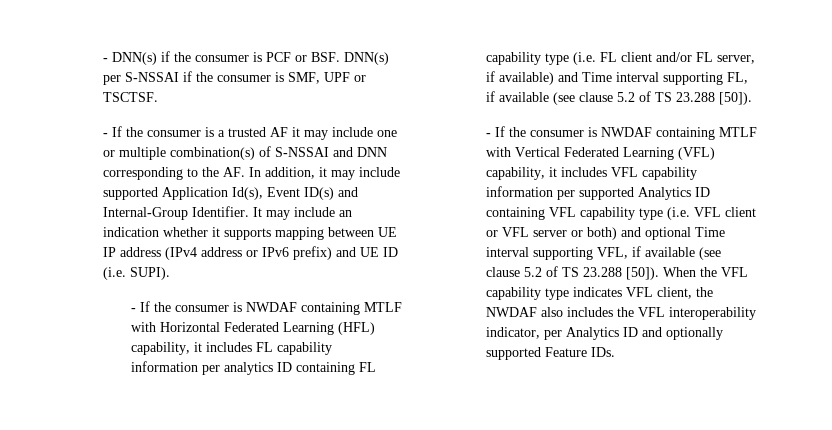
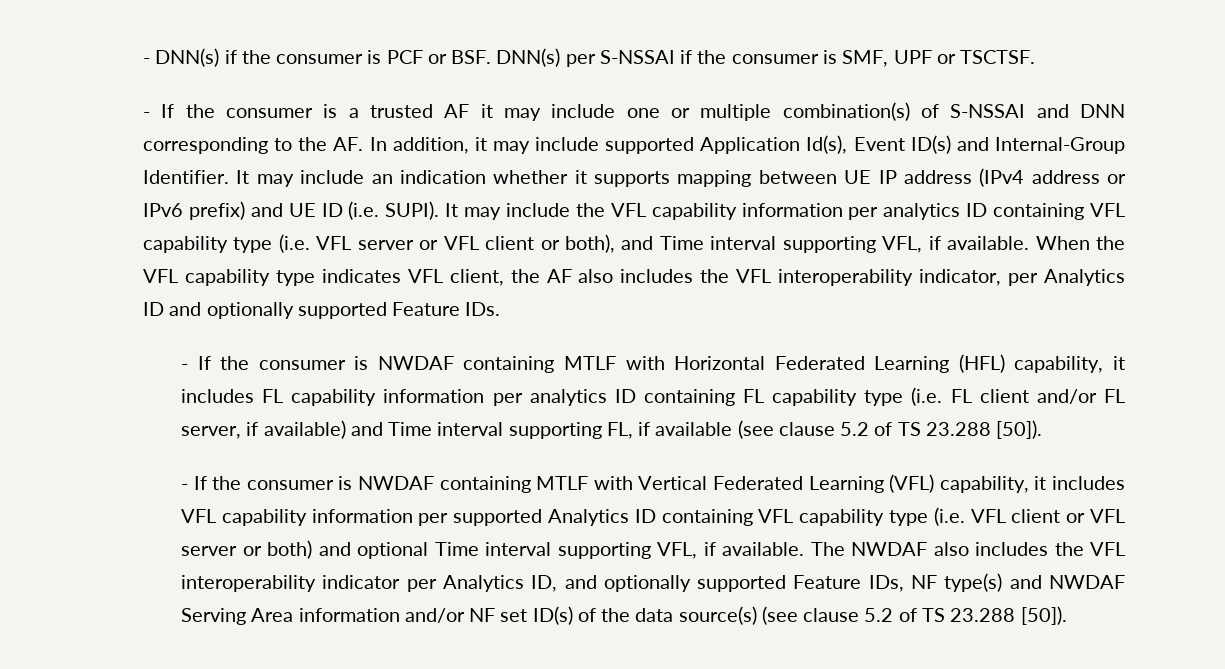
(170, 273) none -> [445,203,1125,220] [143,234,1125,253] [143,269,1126,286] [143,302,501,319] It may include the VFL capability information per analytics ID containing VFL capability type (i.e. VFL server or VFL client or both), and Time interval supporting VFL, if available. When the VFL capability type indicates VFL client, the AF also includes the VFL interoperability indicator, per Analytics ID and optionally supported Feature IDs.
[644,247,721,260] [485,266,748,280] [485,287,713,300] [485,307,756,320] [485,327,723,340] [485,347,615,360] available (see clause 5.2 of TS 23.288 [50]). When the VFL capability type indicates VFL client, the NWDAF also includes the VFL interoperability indicator, per Analytics ID and optionally supported Feature IDs. -> [722,542,1125,556] [181,573,1126,592] [181,606,1067,625] available. The NWDAF also includes the VFL interoperability indicator per Analytics ID, and optionally supported Feature IDs, NF type(s) and NWDAF Serving Area information and/or NF set ID(s) of the data source(s) (see clause 5.2 of TS 23.288 [50]).

